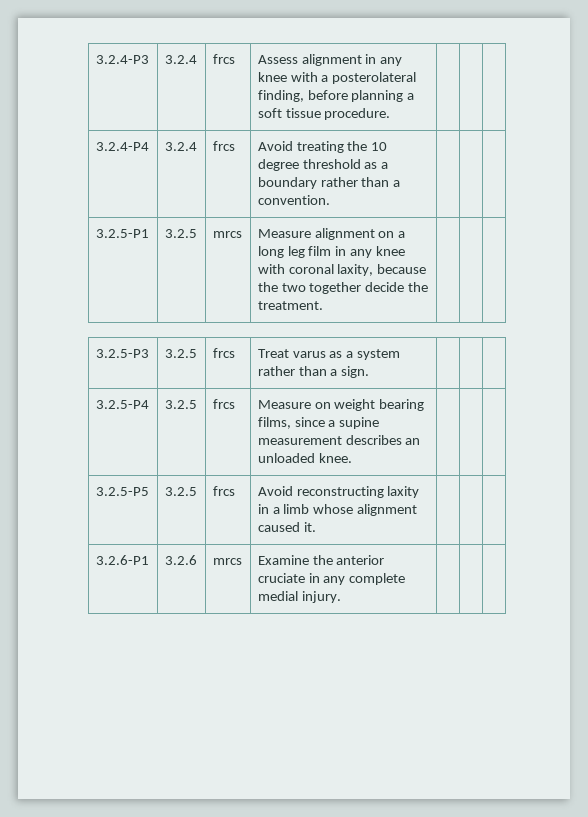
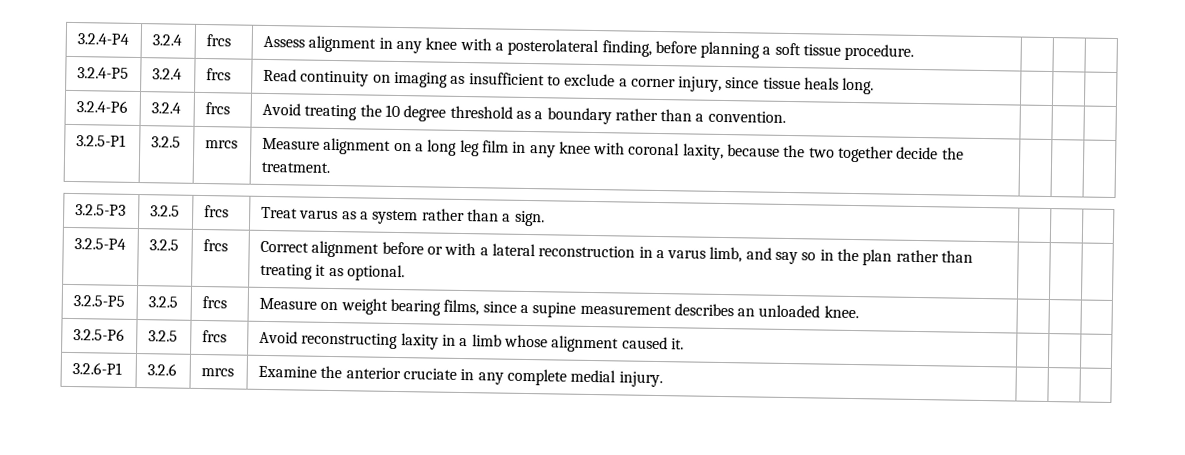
[95,55,149,64] 3.2.4-P3 -> [76,33,129,45] 3.2.4-P4
[95,142,149,151] 3.2.4-P4 -> [76,67,129,79] [151,68,182,80] [205,68,231,81] [262,68,875,95] [75,100,128,113] 3.2.4-P5 | 3.2.4 | frcs | Read continuity on imaging as insufficient to exclude a corner injury, since tissue heals long. | | | // 3.2.4-P6
(235, 404) none -> [259,240,974,266] [259,263,405,282] [72,295,125,307] [147,296,178,308] [201,296,227,309] | Correct alignment before or with a lateral reconstruction in a varus limb, and say so in the plan rather than treating it as optional. | | | // 3.2.5-P5 | 3.2.5 | frcs
[95,487,149,496] 3.2.5-P5 -> [72,328,125,341] 3.2.5-P6

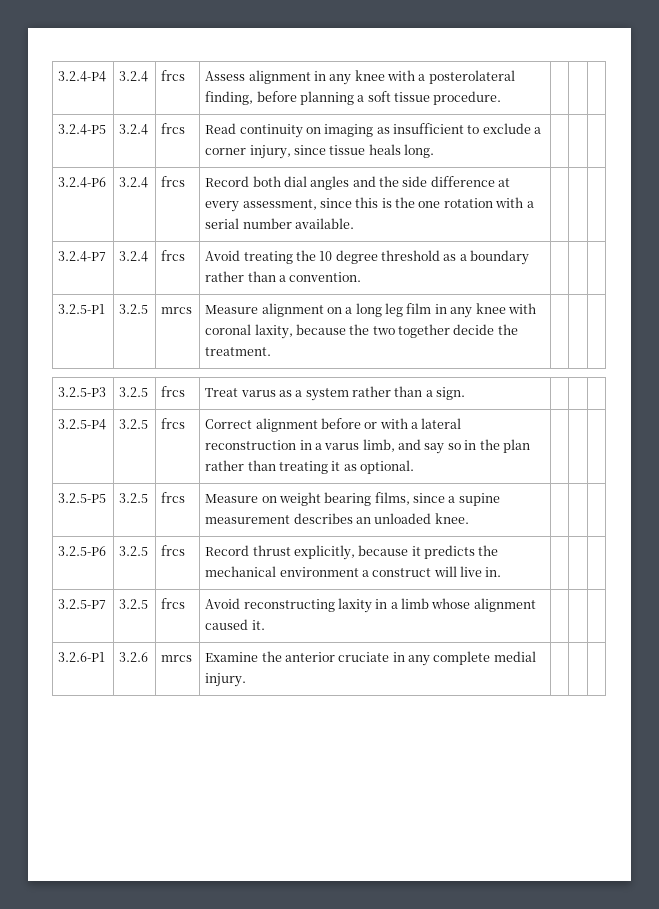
(230, 108) none -> [205,176,511,190] [205,197,534,212] [205,218,354,229] [58,251,107,262] [119,251,149,262] [161,250,186,261] | Record both dial angles and the side difference at every assessment, since this is the one rotation with a serial number available. | | | // 3.2.4-P7 | 3.2.4 | frcs
(227, 336) none -> [205,545,499,560] [205,566,502,577] [58,599,107,609] [119,599,149,609] [161,598,186,609] | Record thrust explicitly, because it predicts the mechanical environment a construct will live in. | | | // 3.2.5-P7 | 3.2.5 | frcs

